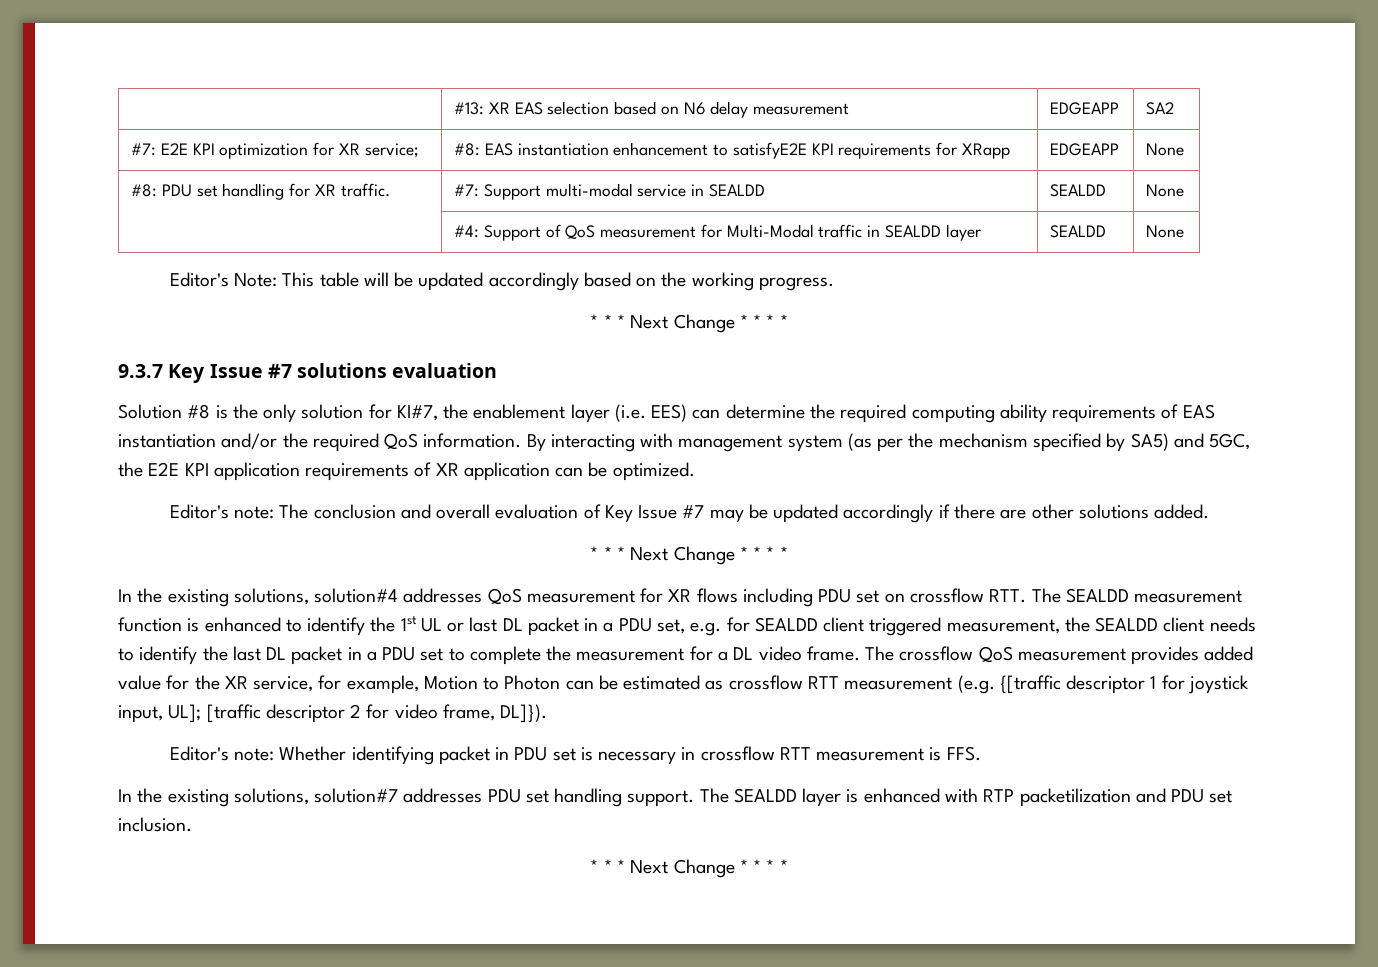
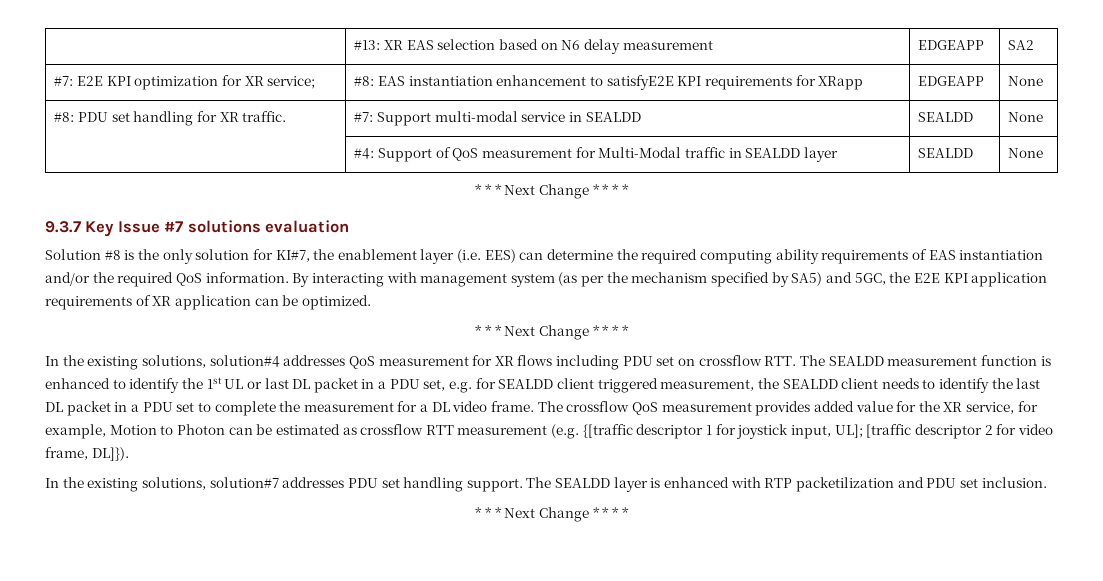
[169,272,834,291] // Editor's Note: This table will be updated accordingly based on the working progress. -> (1044, 153) none
[169,504,1210,523] // Editor's note: The conclusion and overall evaluation of Key Issue #7 may be updated accordingly if there are other solutions added. -> (371, 302) none
[169,746,981,765] // Editor's note: Whether identifying packet in PDU set is necessary in crossflow RTT measurement is FFS. -> (129, 454) none

